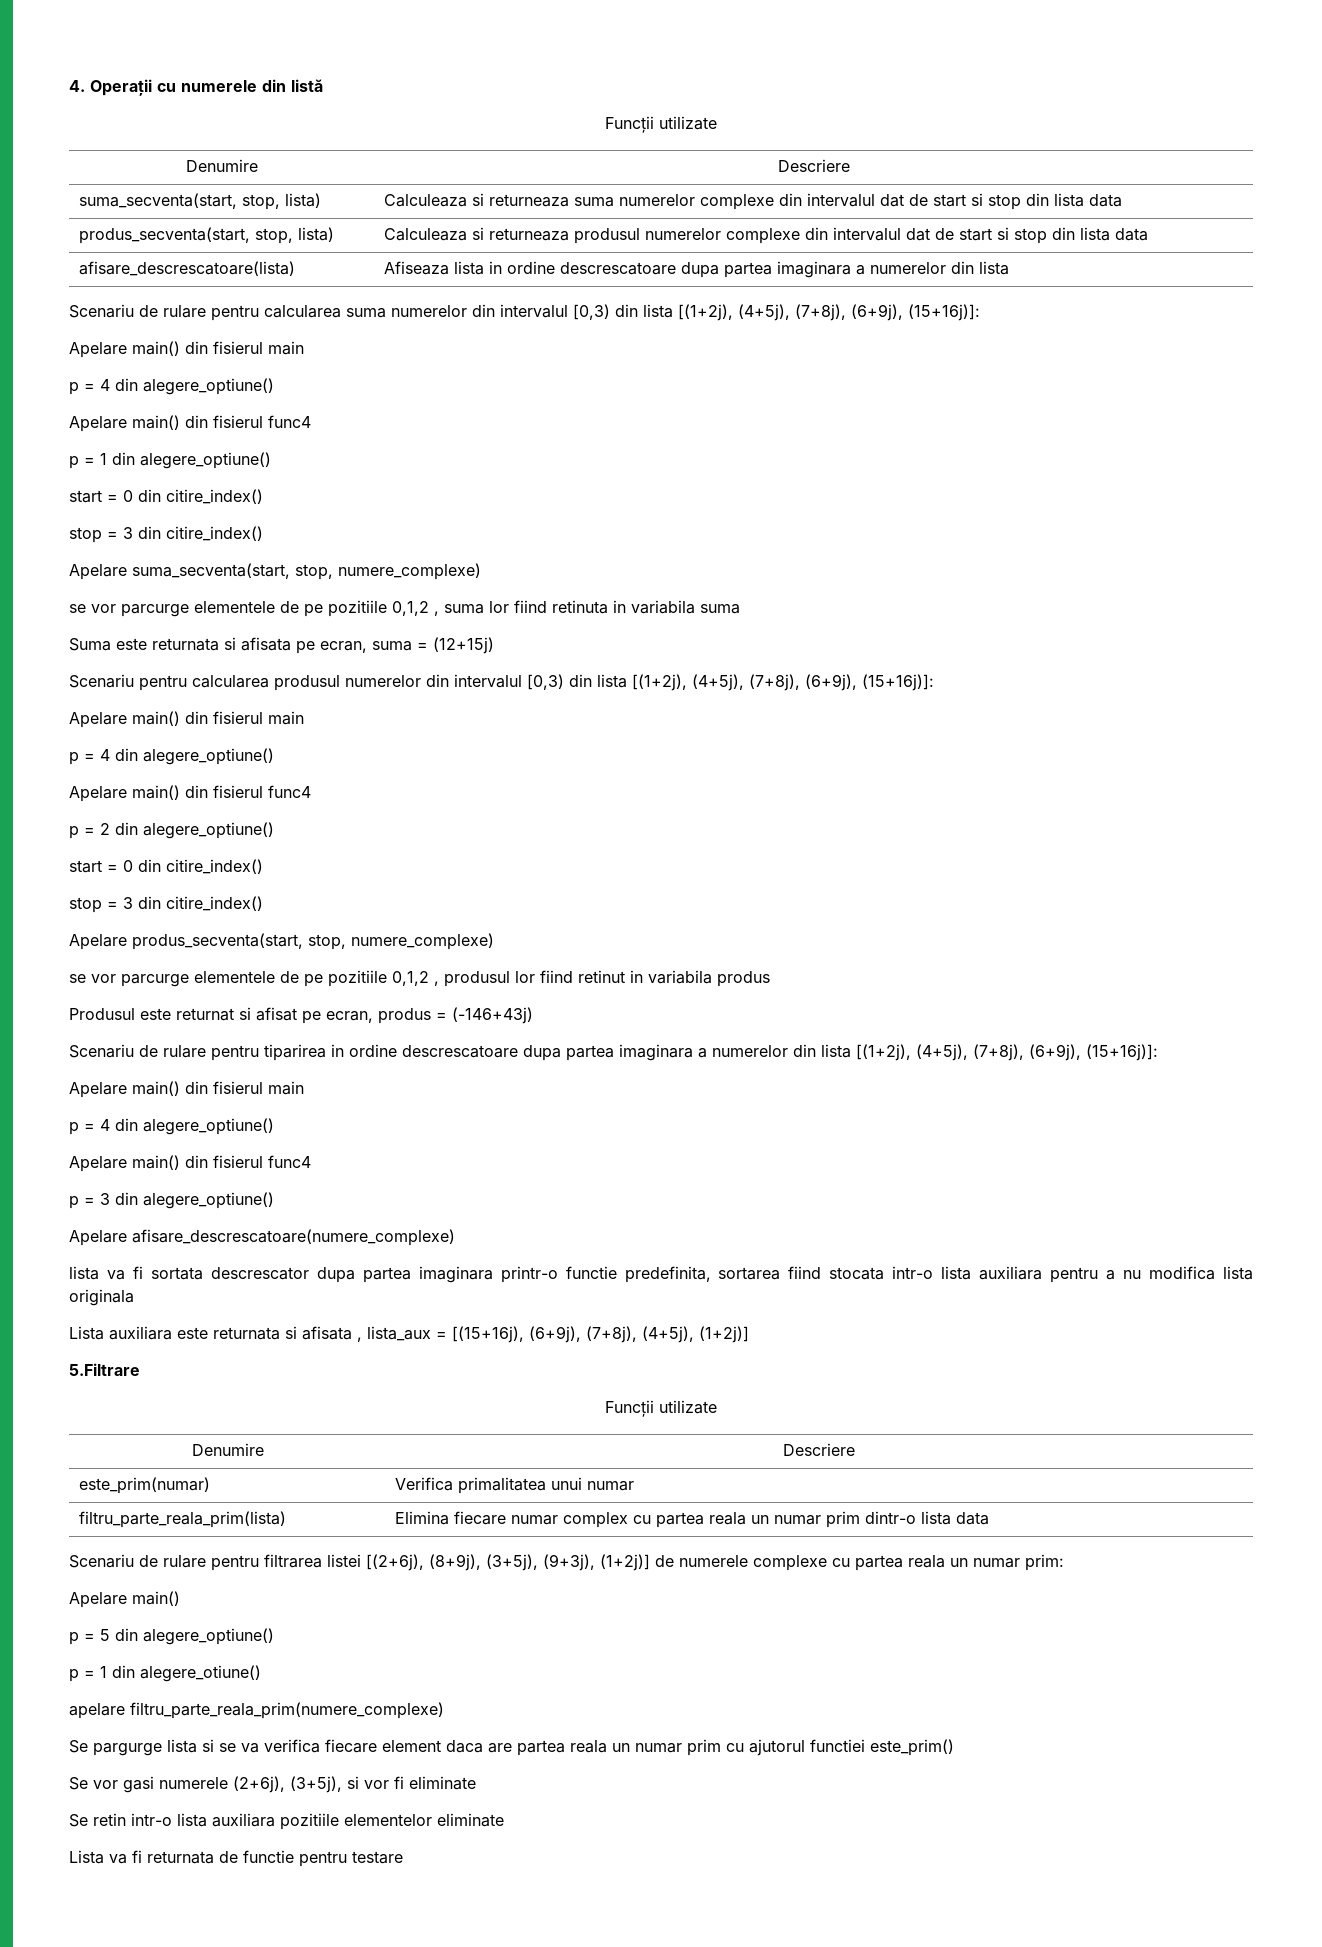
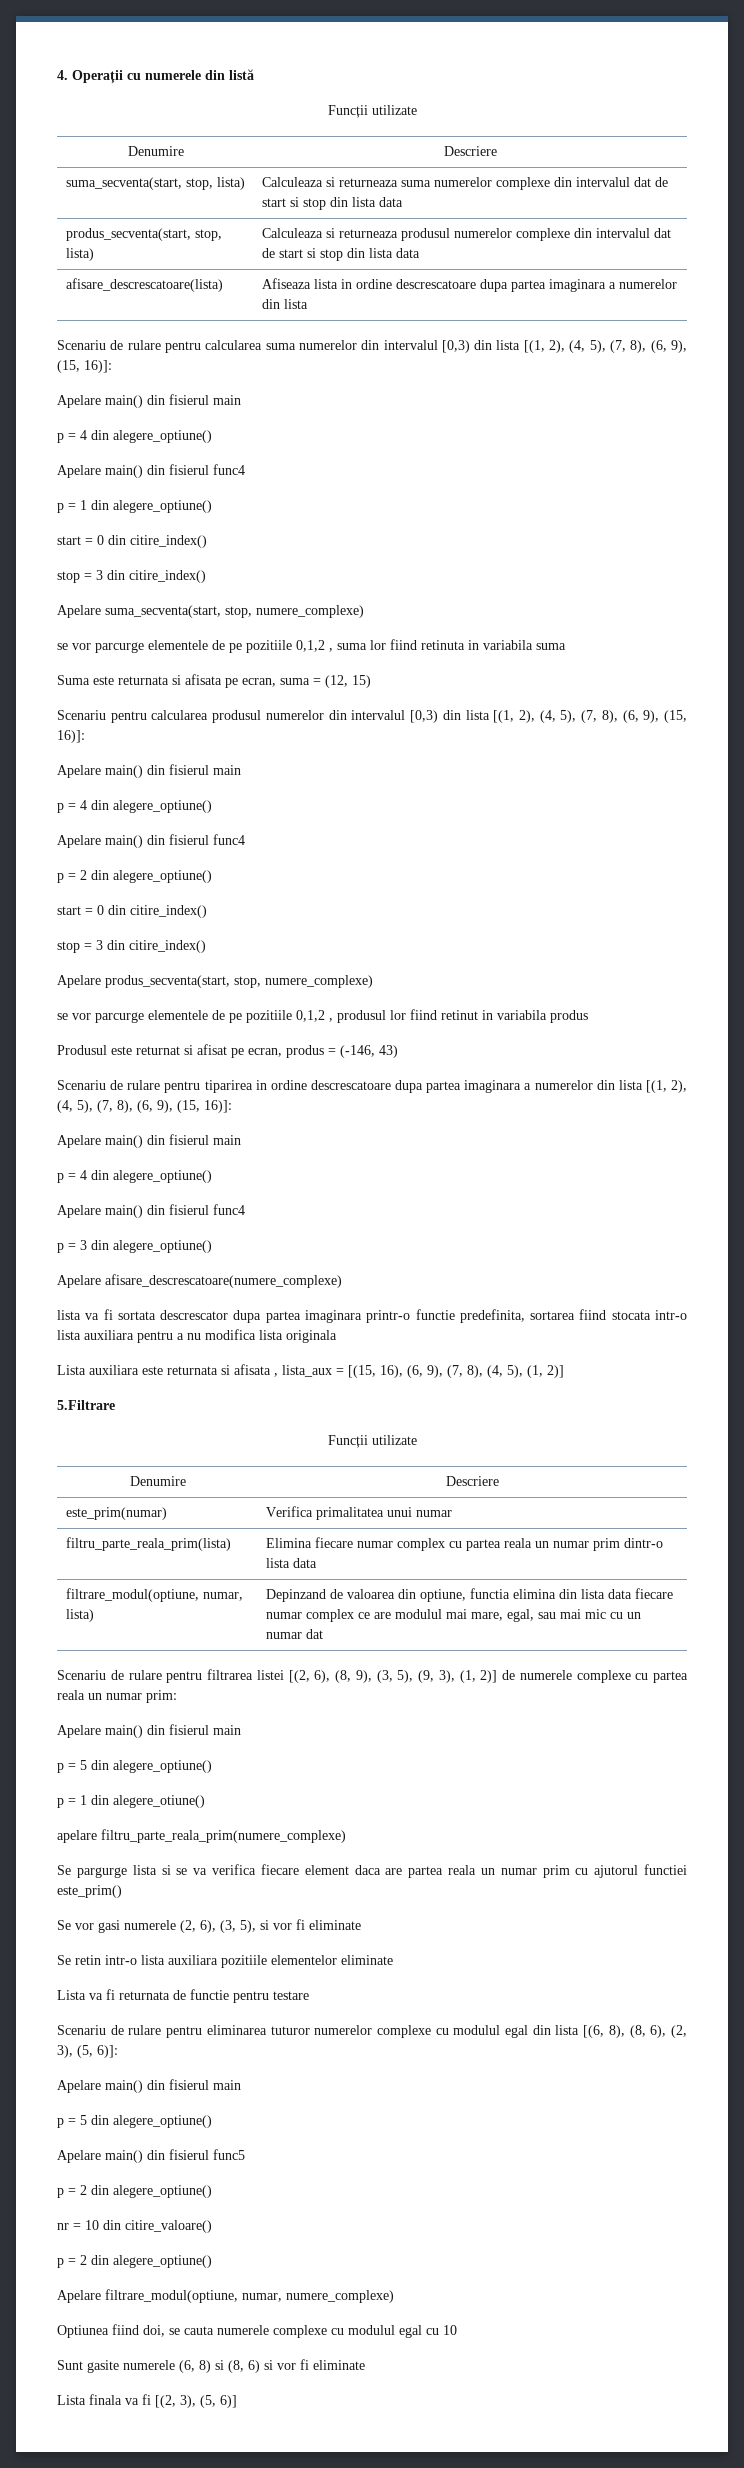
[678,304,980,321] [(1+2j), (4+5j), (7+8j), (6+9j), (15+16j)]: -> [523,340,687,353] [57,360,112,373] [(1, 2), (4, 5), (7, 8), (6, 9), (15, 16)]:
[433,637,494,654] (12+15j) -> [325,675,371,688] (12, 15)
[632,674,934,691] [(1+2j), (4+5j), (7+8j), (6+9j), (15+16j)]: -> [493,710,687,723] [57,730,85,743] [(1, 2), (4, 5), (7, 8), (6, 9), (15, 16)]:
[452,1007,533,1024] (-146+43j) -> [340,1045,398,1058] (-146, 43)
[856,1044,1158,1061] [(1+2j), (4+5j), (7+8j), (6+9j), (15+16j)]: -> [645,1080,687,1093] [57,1100,232,1113] [(1, 2), (4, 5), (7, 8), (6, 9), (15, 16)]:
[452,1326,749,1343] [(15+16j), (6+9j), (7+8j), (4+5j), (1+2j)] -> [348,1365,564,1378] [(15, 16), (6, 9), (7, 8), (4, 5), (1, 2)]
(989, 1518) none -> [65,1588,243,1602] [65,1609,94,1622] [265,1588,673,1602] [265,1609,641,1622] [265,1629,323,1639] // filtrare_modul(optiune, numar, lista) | Depinzand de valoarea din optiune, functia elimina din lista data fiecare numar complex ce are modulul mai mare, egal, sau mai mic cu un numar dat
[366,1554,650,1571] [(2+6j), (8+9j), (3+5j), (9+3j), (1+2j)] -> [288,1670,498,1683] [(2, 6), (8, 9), (3, 5), (9, 3), (1, 2)]
(180, 1598) none -> [147,1724,241,1735] din fisierul main
[233,1776,342,1793] (2+6j), (3+5j), -> [180,1920,256,1933] (2, 6), (3, 5),
(403, 1857) none -> [57,2025,688,2038] [57,2045,118,2058] [57,2079,241,2093] [57,2115,212,2128] [57,2149,245,2163] [57,2185,212,2198] [57,2220,212,2233] [57,2255,212,2268] [57,2289,394,2303] [57,2324,457,2338] [57,2359,365,2373] [57,2394,237,2408] // Scenariu de rulare pentru eliminarea tuturor numerelor complexe cu modulul egal din lista [(6, 8), (8, 6), (2, 3), (5, 6)]: // Apelare main() din fisierul main // p = 5 din alegere_optiune() // Apelare main() din fisierul func5 // p = 2 din alegere_optiune() // nr = 10 din citire_valoare() // p = 2 din alegere_optiune() // Apelare filtrare_modul(optiune, numar, numere_complexe) // Optiunea fiind doi, se cauta numerele complexe cu modulul egal cu 10 // Sunt gasite numerele (6, 8) si (8, 6) si vor fi eliminate // Lista finala va fi [(2, 3), (5, 6)]

